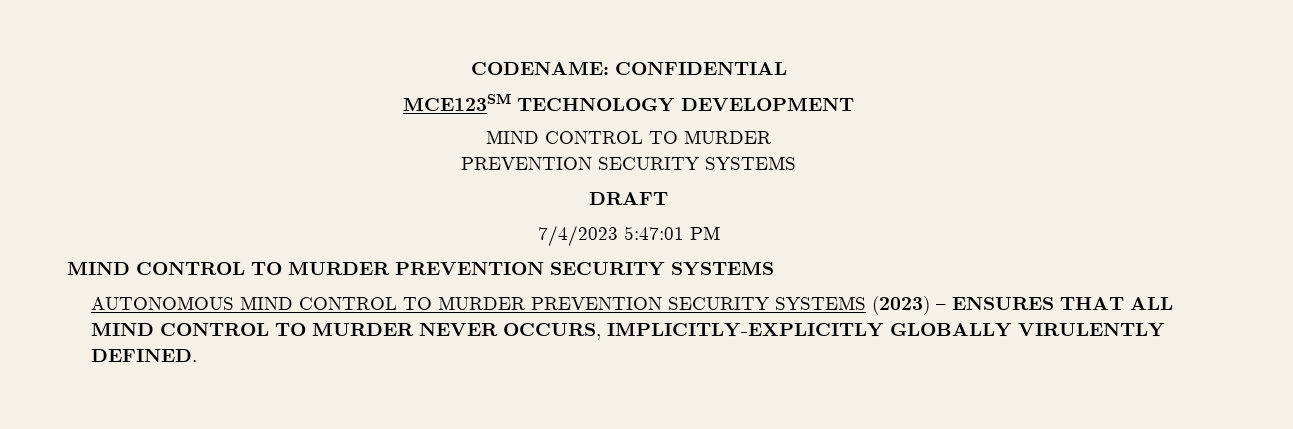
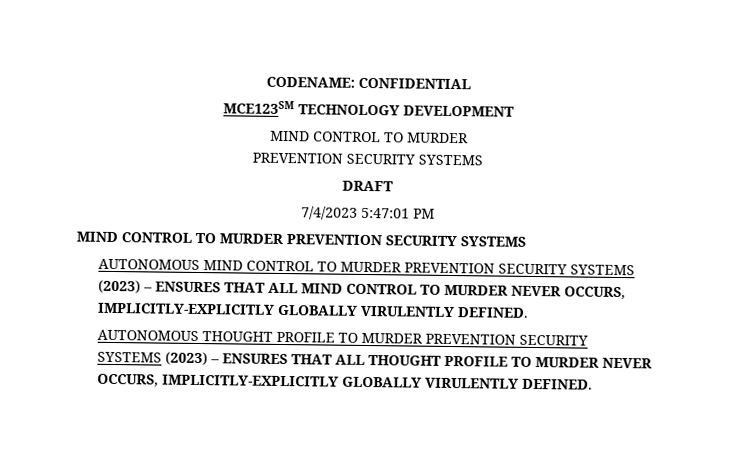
(197, 355) none -> [97,329,589,346] [97,351,653,369] [97,373,594,390] // AUTONOMOUS THOUGHT PROFILE TO MURDER PREVENTION SECURITY SYSTEMS (2023) – ENSURES THAT ALL THOUGHT PROFILE TO MURDER NEVER OCCURS, IMPLICITLY-EXPLICITLY GLOBALLY VIRULENTLY DEFINED.

